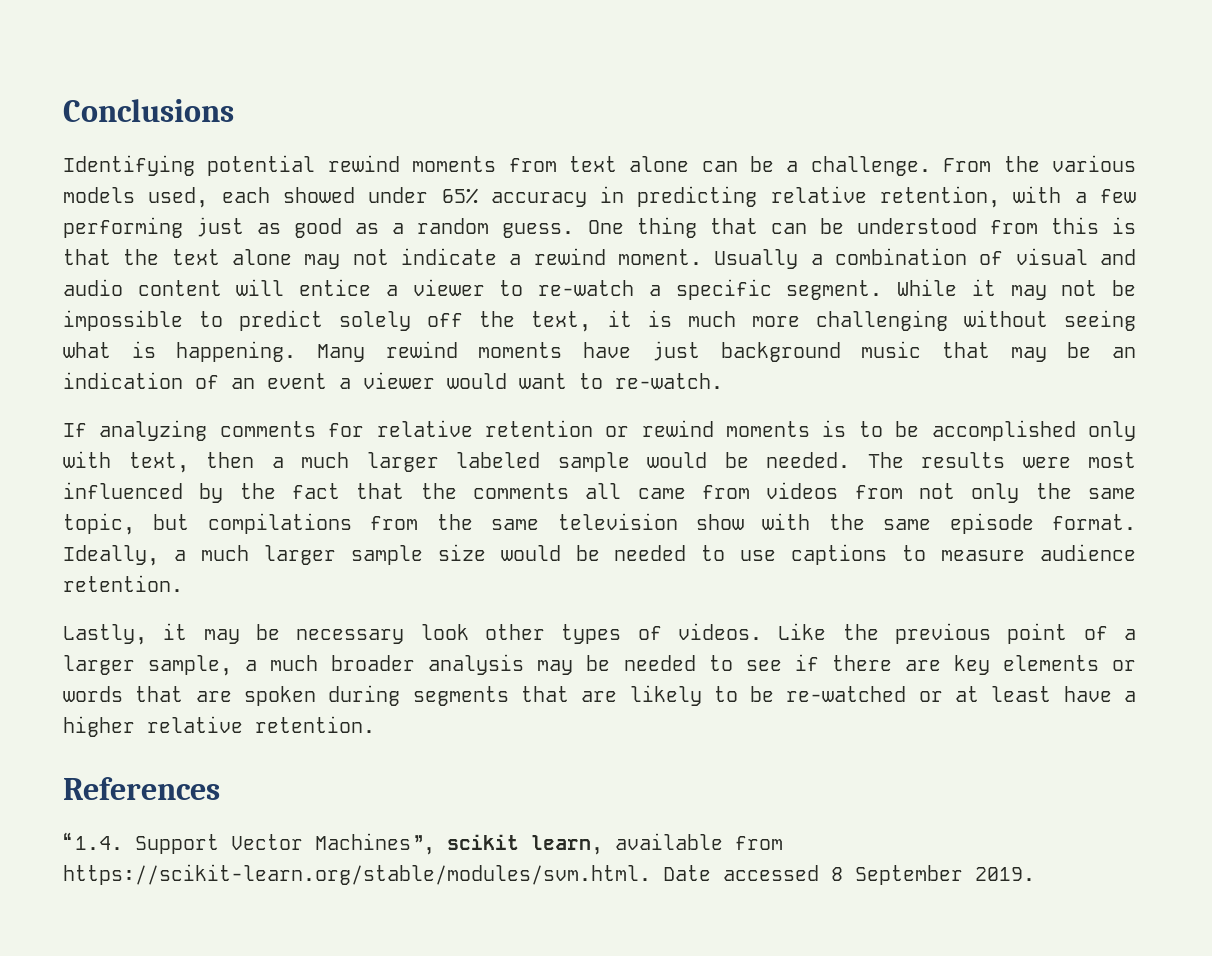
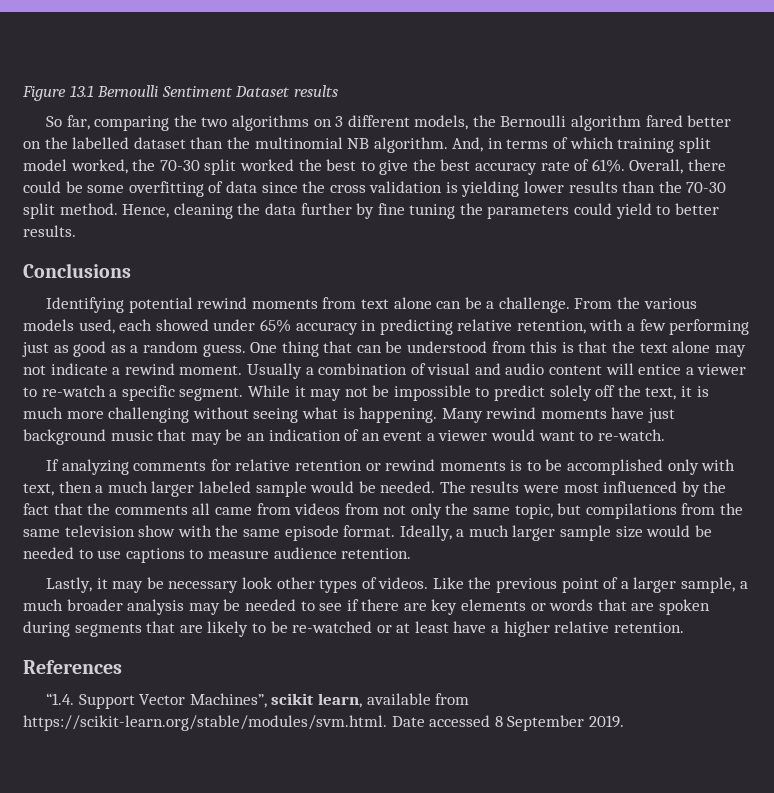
(63, 110) none -> [22,85,338,101] [45,115,732,131] [23,137,711,153] [23,159,727,175] [23,181,727,197] [23,203,719,219] [23,225,76,237] Figure 13.1 Bernoulli Sentiment Dataset results // So far, comparing the two algorithms on 3 different models, the Bernoulli algorithm fared better on the labelled dataset than the multinomial NB algorithm. And, in terms of which training split model worked, the 70-30 split worked the best to give the best accuracy rate of 61%. Overall, there could be some overfitting of data since the cross validation is yielding lower results than the 70-30 split method. Hence, cleaning the data further by fine tuning the parameters could yield to better results. //

